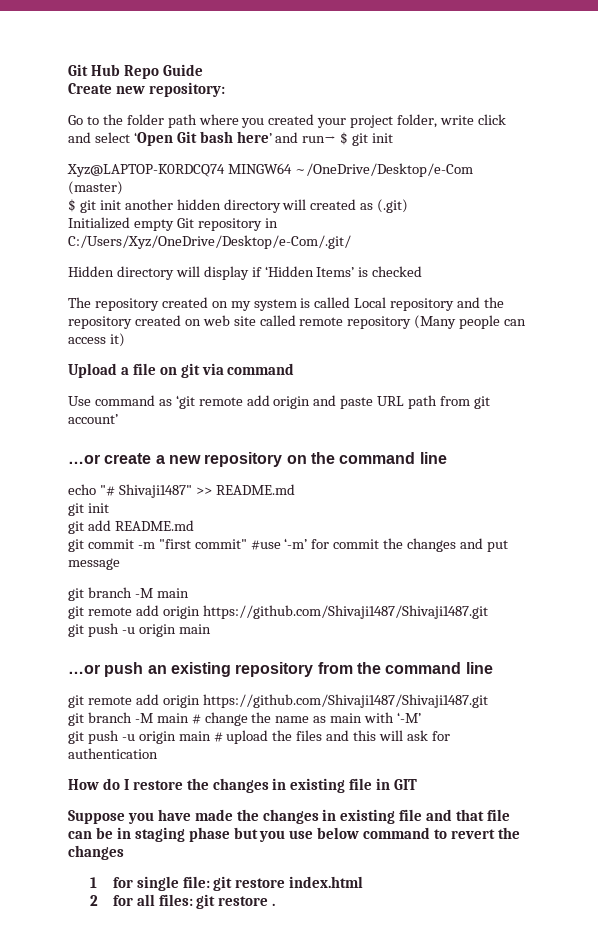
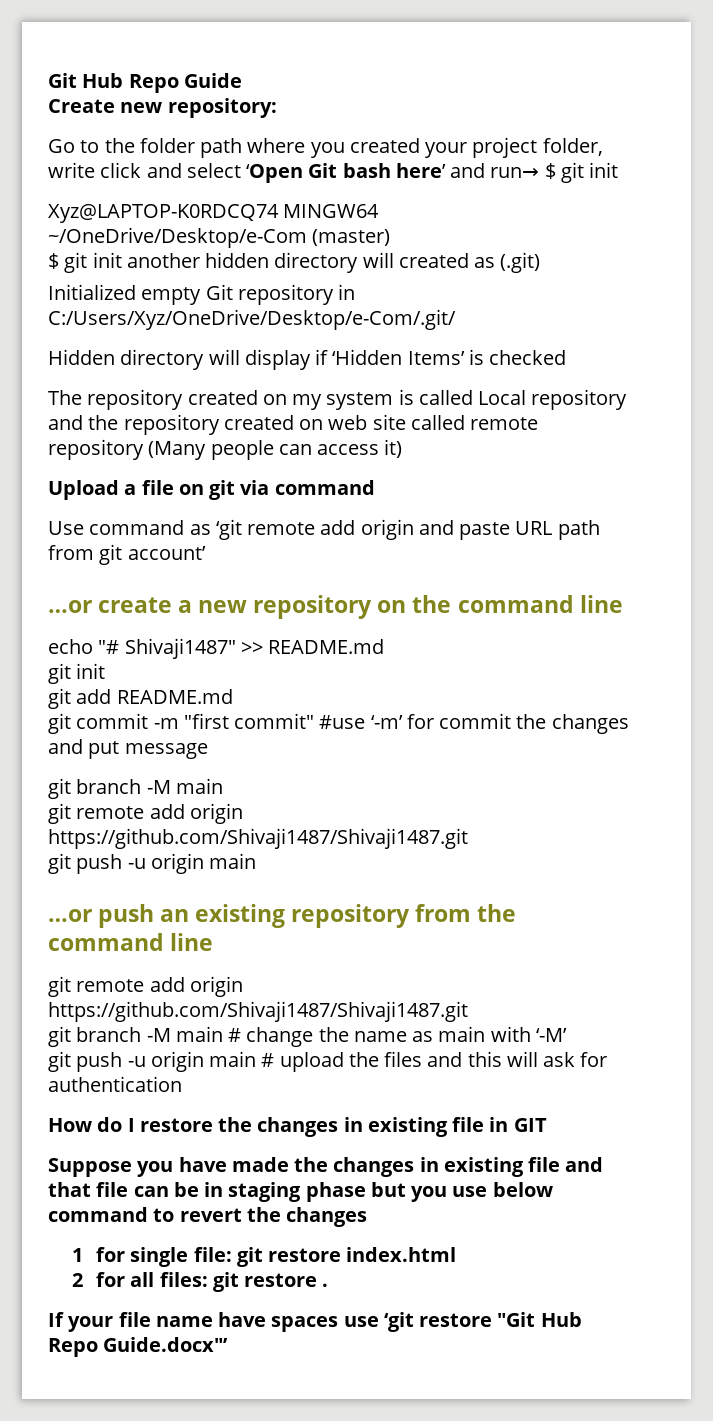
(276, 904) none -> [48,1312,582,1332] [48,1337,229,1357] // If your file name have spaces use ‘git restore "Git Hub Repo Guide.docx"’

